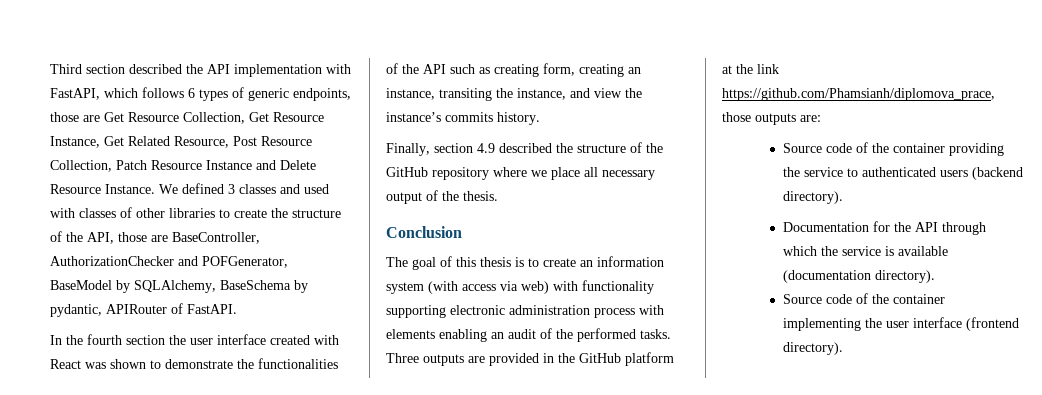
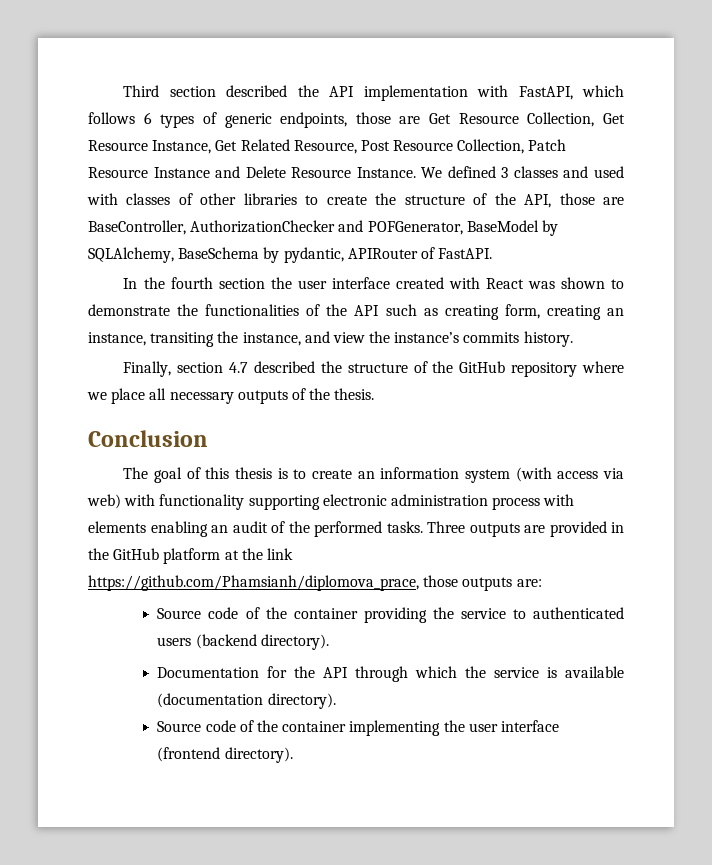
[477,143,495,153] 4.9 -> [229,362,249,373] 4.7
[386,192,422,204] output -> [237,390,288,404] outputs

